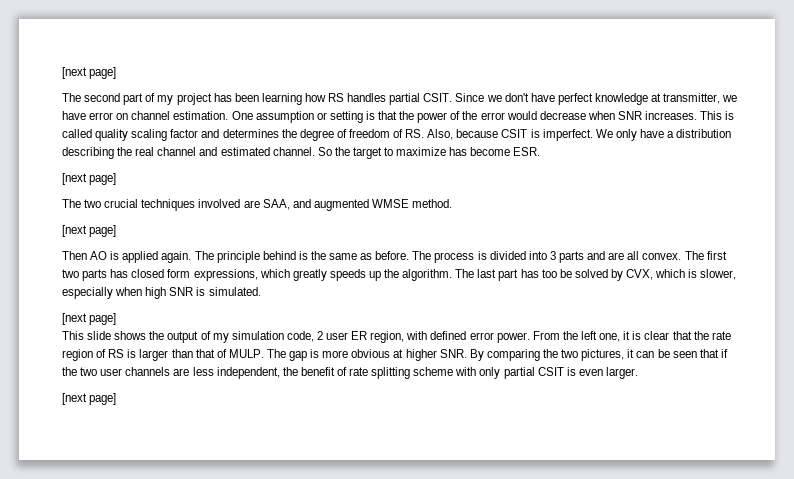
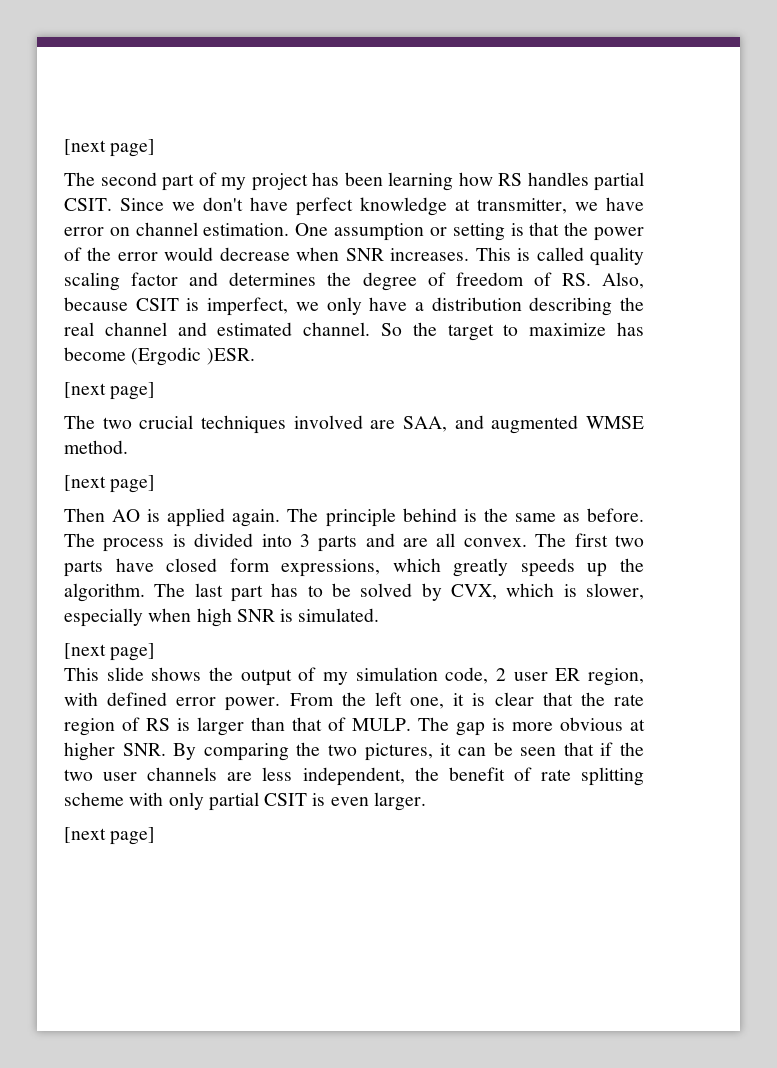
[542,129,613,141] imperfect. We -> [207,297,319,316] imperfect, we
[513,147,541,156] ESR. -> [131,347,255,366] (Ergodic )ESR.
[110,269,129,278] has -> [115,558,154,572] have
[541,269,557,278] too -> [307,585,323,597] to

